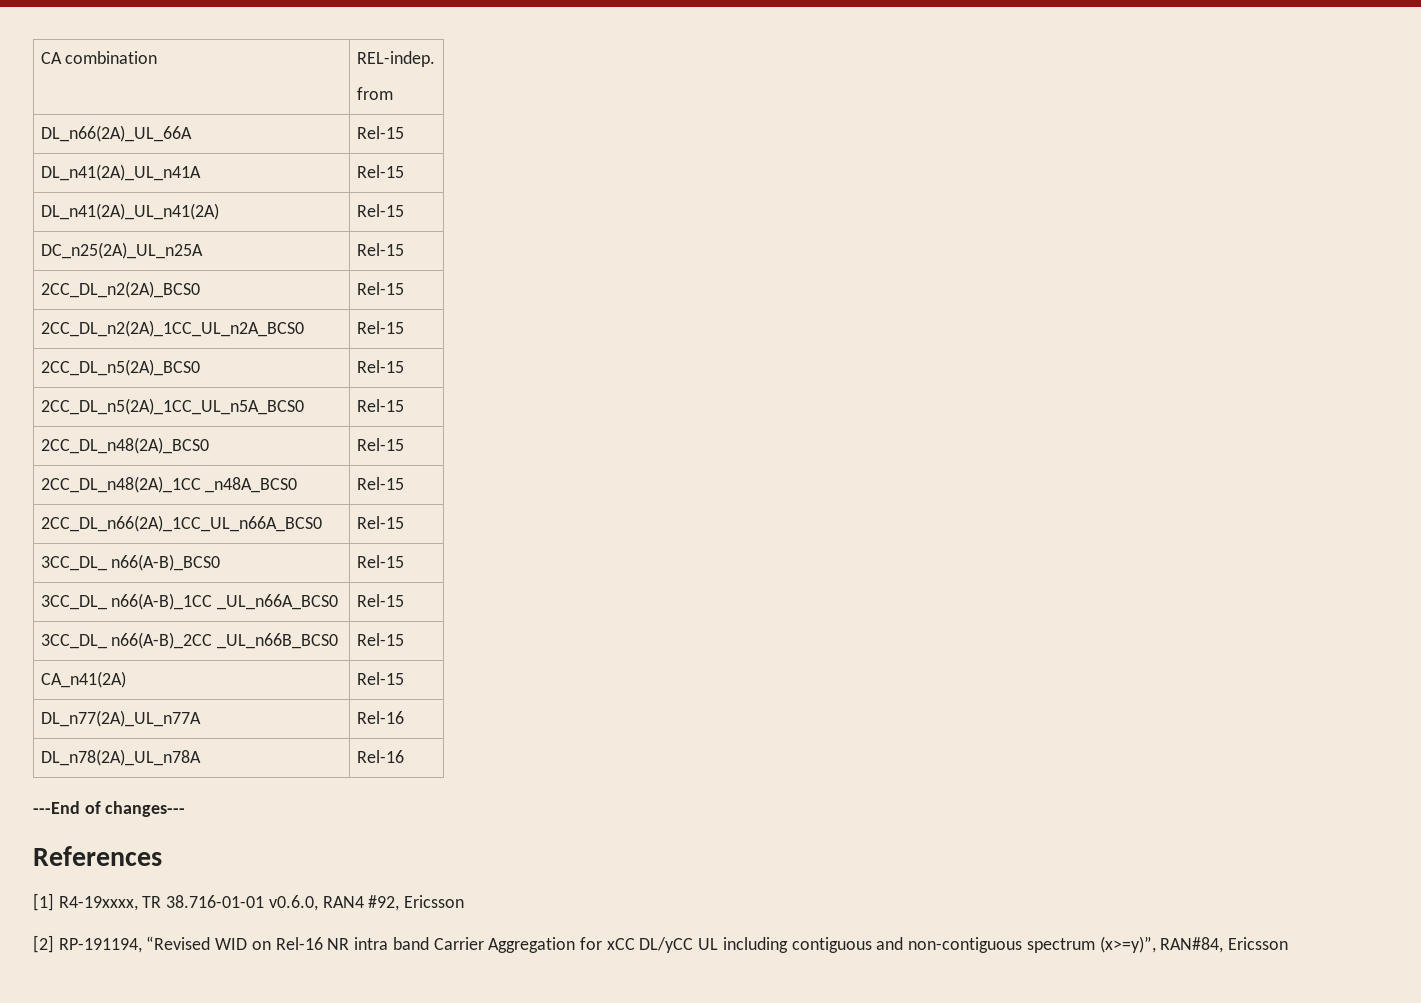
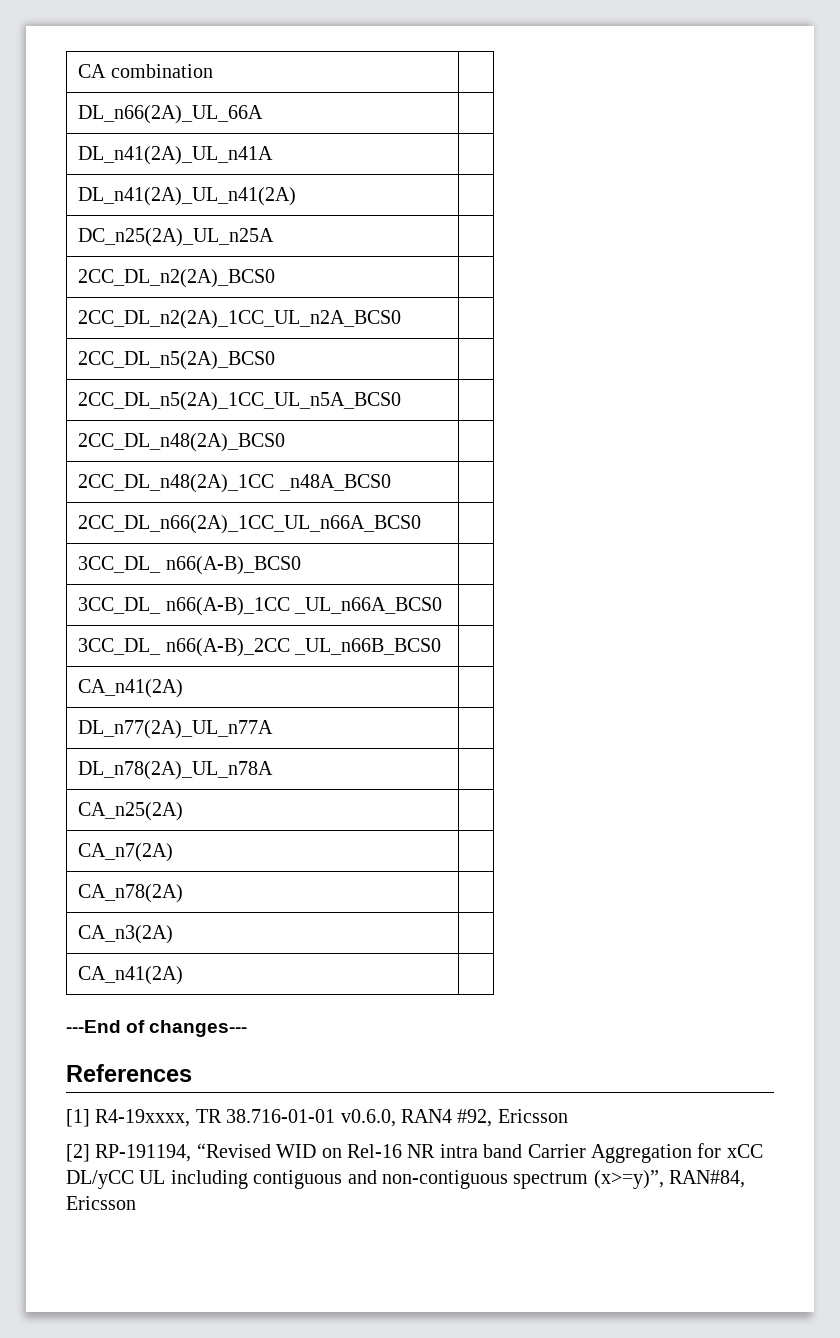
[356,51,435,67] [356,87,393,100] REL-indep. // from -> (213, 71) none
[356,126,404,139] Rel-15 -> (264, 114) none
[356,165,404,178] Rel-15 -> (274, 155) none
[356,204,404,217] Rel-15 -> (297, 196) none
[356,243,404,256] Rel-15 -> (275, 237) none
[356,282,404,295] Rel-15 -> (276, 278) none
[356,321,404,334] Rel-15 -> (402, 319) none
[356,360,404,373] Rel-15 -> (276, 360) none
[356,399,404,412] Rel-15 -> (402, 401) none
[356,438,404,451] Rel-15 -> (286, 442) none
[356,477,404,490] Rel-15 -> (391, 482) none
[356,516,404,529] Rel-15 -> (422, 524) none
[356,555,404,568] Rel-15 -> (301, 565) none
[356,594,404,607] Rel-15 -> (443, 605) none
[356,633,404,646] [40,671,126,688] [356,672,404,685] Rel-15 // CA_n41(2A) | Rel-15 -> [78,679,184,698] // CA_n41(2A) |
[356,711,404,724] Rel-16 -> (274, 729) none
[356,750,404,763] Rel-16 -> [78,802,184,821] [78,843,174,862] [78,884,184,903] [78,925,174,944] [78,966,184,985] // CA_n25(2A) | // CA_n7(2A) | // CA_n78(2A) | // CA_n3(2A) | // CA_n41(2A) |

